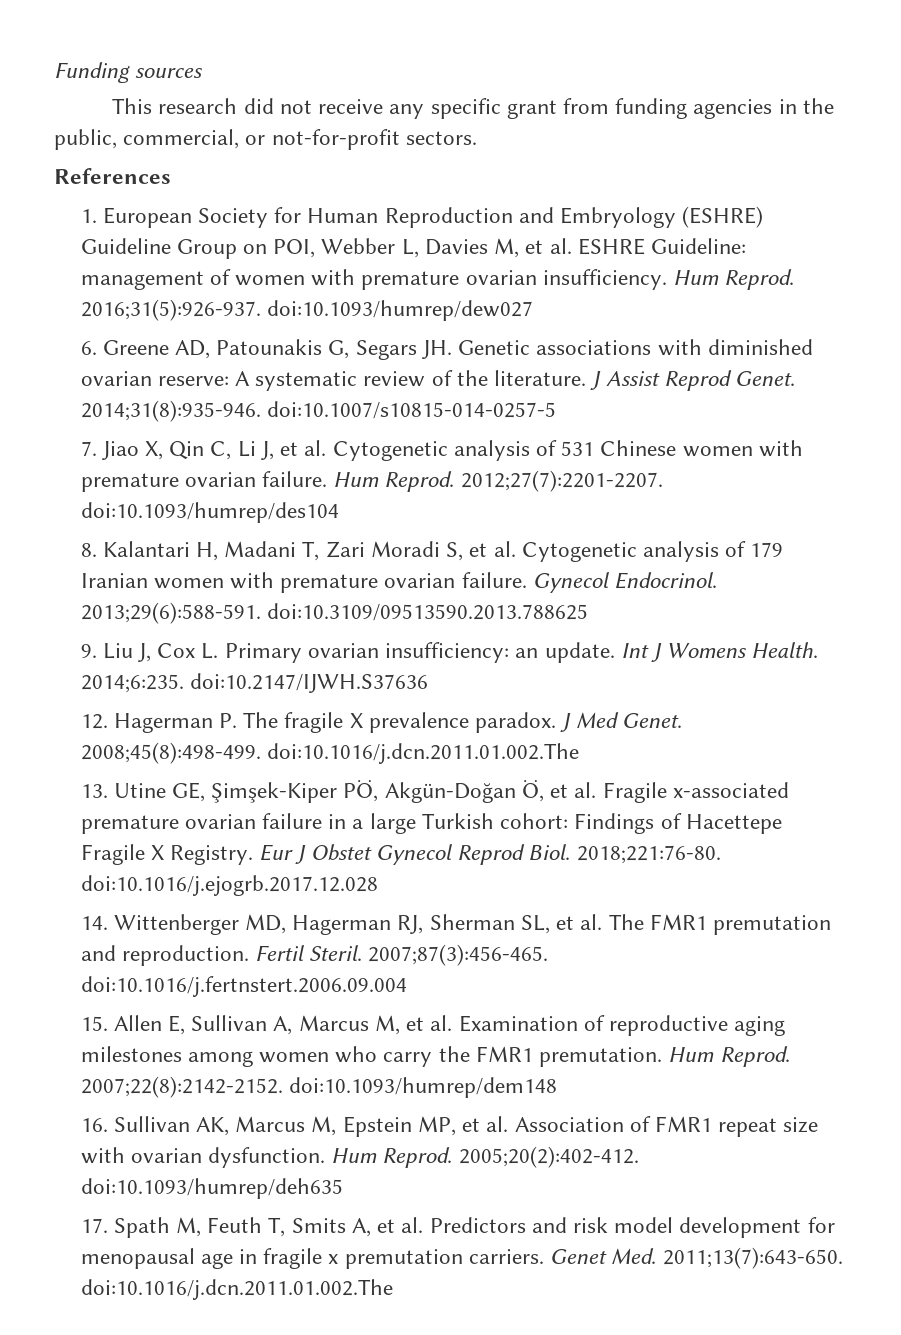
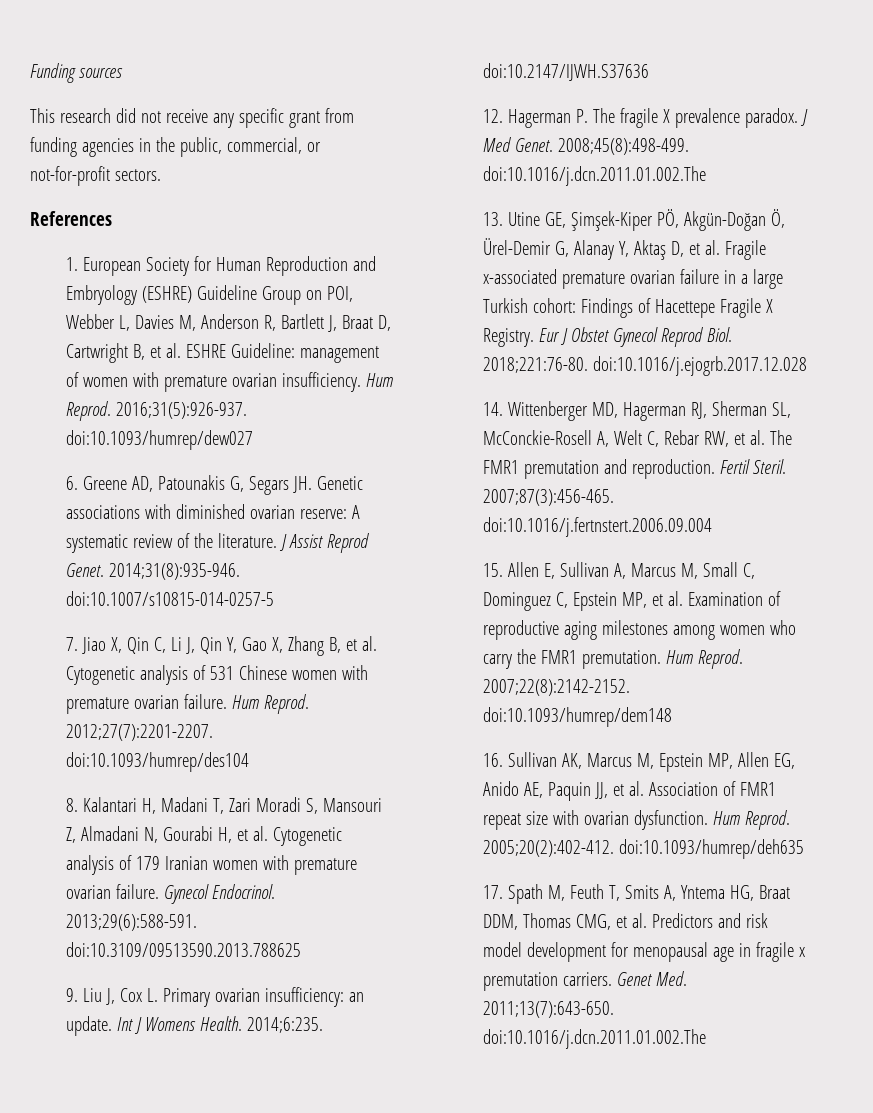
(520, 248) none -> [200,314,391,332] [65,343,145,363] Anderson R, Bartlett J, Braat D, Cartwright B,
(274, 450) none -> [199,636,341,656] Qin Y, Gao X, Zhang B,
(464, 551) none -> [322,798,382,812] [65,826,232,843] Mansouri Z, Almadani N, Gourabi H,
(544, 791) none -> [482,238,684,260] Ürel-Demir G, Alanay Y, Aktaş D,
(550, 924) none -> [482,430,729,447] McConckie-Rosell A, Welt C, Rebar RW,
(400, 1025) none -> [702,562,755,579] [482,592,647,611] Small C, Dominguez C, Epstein MP,
(456, 1126) none -> [737,752,795,769] [482,781,608,801] Allen EG, Anido AE, Paquin JJ,
(371, 1227) none -> [680,885,790,901] [482,913,611,930] Yntema HG, Braat DDM, Thomas CMG,

